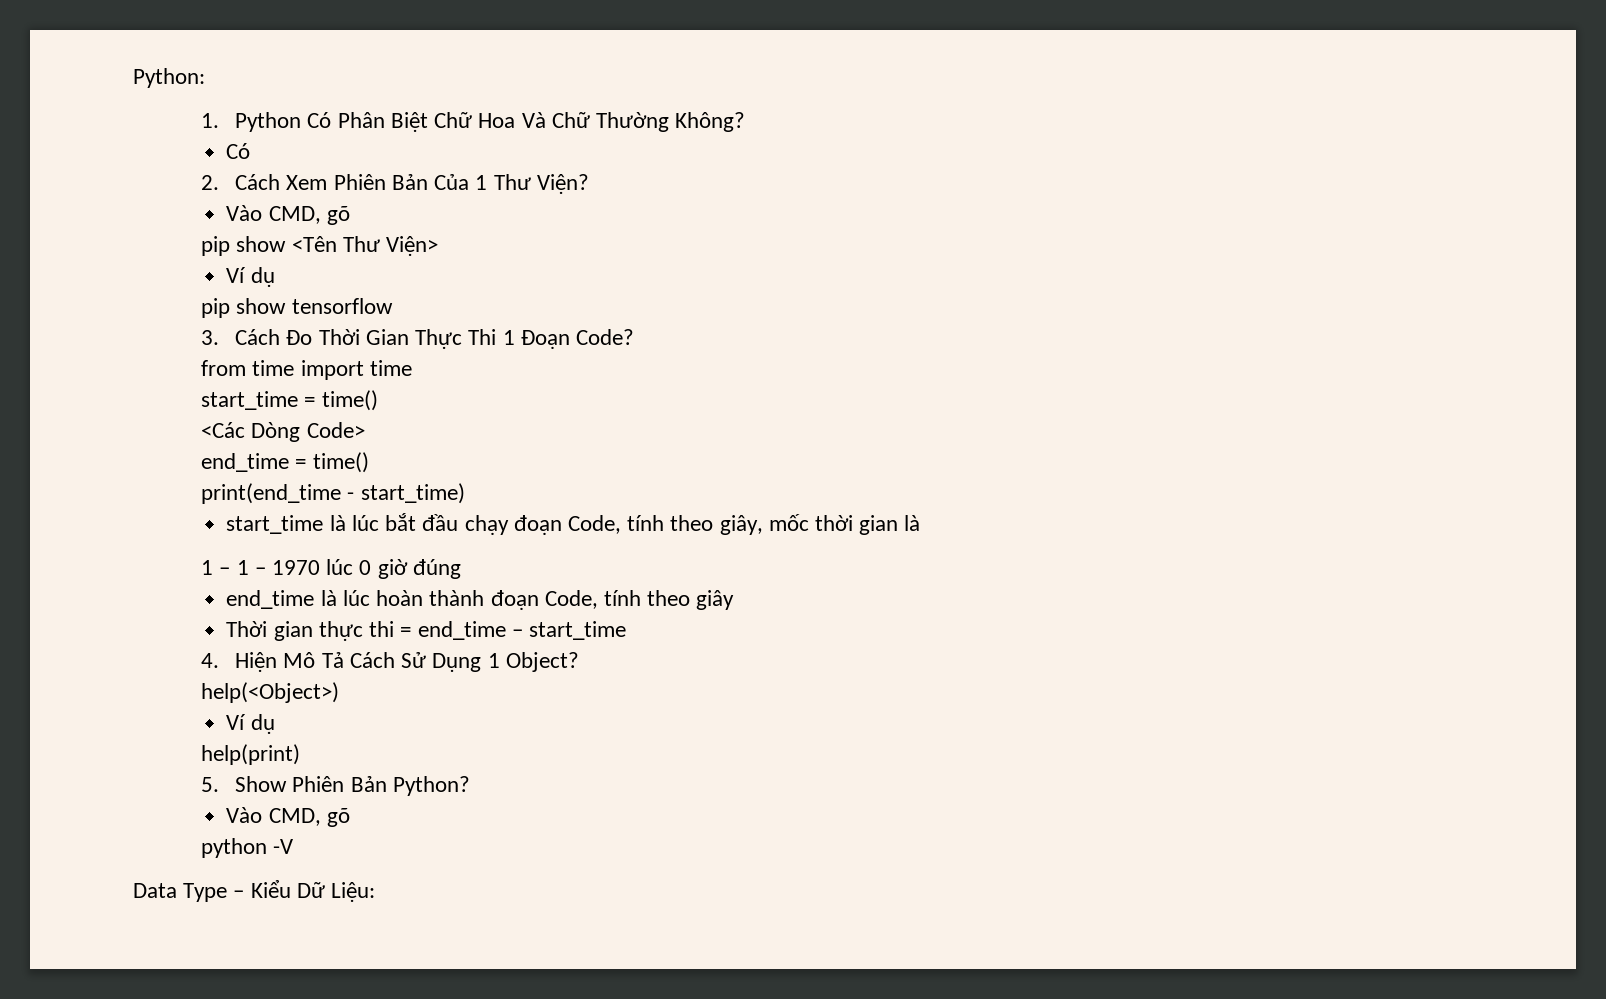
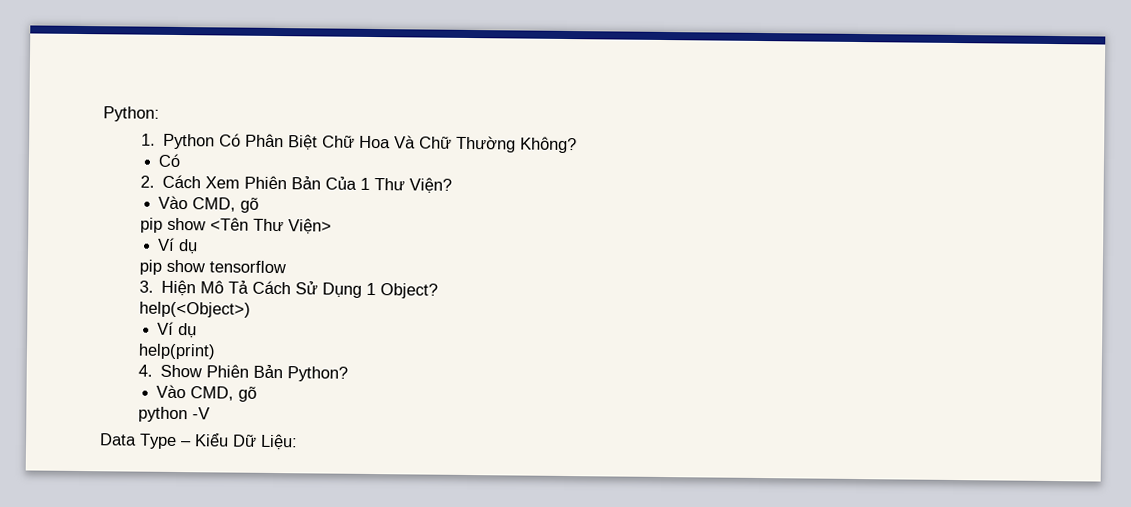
[235,329,634,349] [201,360,412,380] [201,390,378,411] [201,422,365,442] [201,452,369,473] [201,483,465,504] [226,513,921,535] [201,559,461,579] [226,590,735,610] [226,621,626,641] [201,653,220,668] Cách Đo Thời Gian Thực Thi 1 Đoạn Code? // from time import time // start_time = time() // <Các Dòng Code> // end_time = time() // print(end_time - start_time) // start_time là lúc bắt đầu chạy đoạn Code, tính theo giây, mốc thời gian là // 1 – 1 – 1970 lúc 0 giờ đúng // end_time là lúc hoàn thành đoạn Code, tính theo giây // Thời gian thực thi = end_time – start_time // 4. -> (155, 286) none
[201,777,220,792] 5. -> [138,364,154,377] 4.

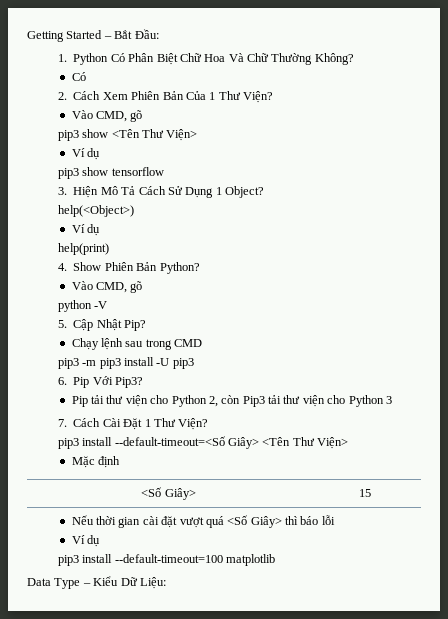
[103,106,160,122] Python: -> [27,29,159,42] Getting Started – Bắt Đầu:
[140,217,164,233] pip -> [57,130,79,141] pip3
[139,259,163,275] pip -> [57,168,79,179] pip3
(211, 413) none -> [57,319,147,331] [71,338,203,350] [57,357,194,369] [57,376,144,388] [71,395,392,407] [57,418,209,430] [57,436,349,449] [71,456,121,468] [141,487,196,500] [359,489,371,497] [71,515,335,528] [71,535,101,547] [57,554,276,566] // 5. Cập Nhật Pip? // Chạy lệnh sau trong CMD // pip3 -m pip3 install -U pip3 // 6. Pip Với Pip3? // Pip tải thư viện cho Python 2, còn Pip3 tải thư viện cho Python 3 // 7. Cách Cài Đặt 1 Thư Viện? // pip3 install --default-timeout=<Số Giây> <Tên Thư Viện> // Mặc định // <Số Giây> | 15 // Nếu thời gian cài đặt vượt quá <Số Giây> thì báo lỗi // Ví dụ // pip3 install --default-timeout=100 matplotlib

